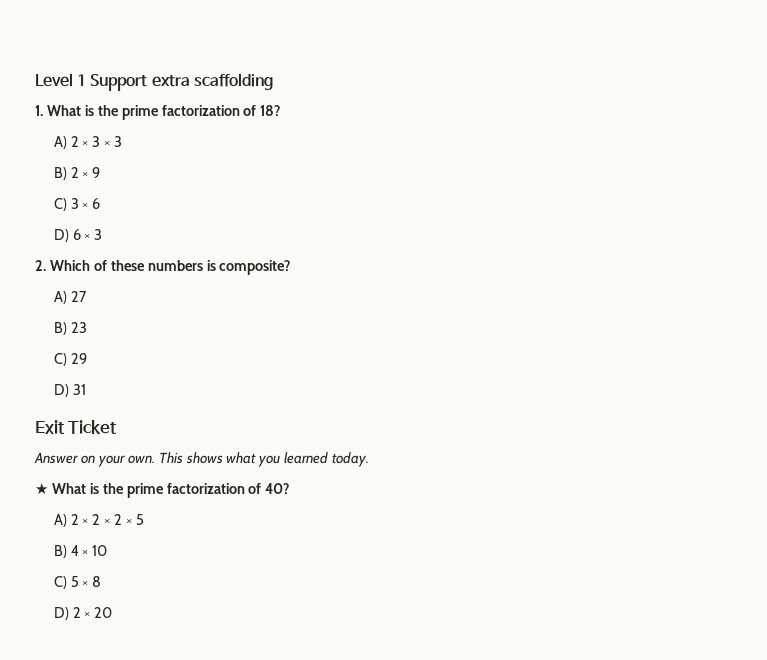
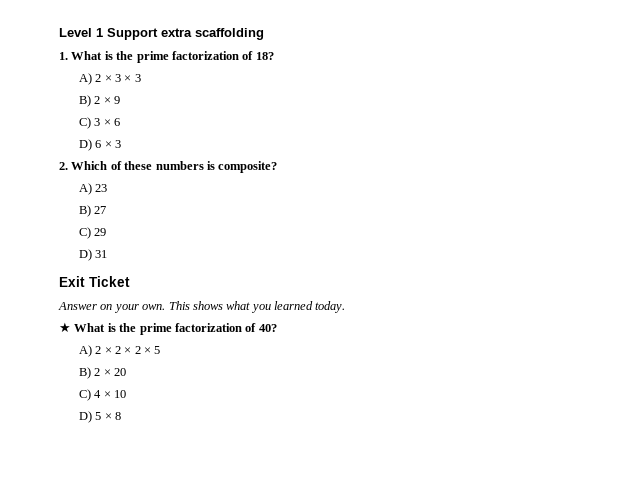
[70,291,87,302] [53,322,87,335] 27 // B) 23 -> [95,184,108,192] [78,205,107,217] 23 // B) 27
(67, 551) none -> [94,368,126,376] [78,389,91,401] 2 × 20 // C)
[53,576,67,589] C) -> [78,411,92,423] D)
[53,607,113,620] // D) 2 × 20 -> (121, 416) none

